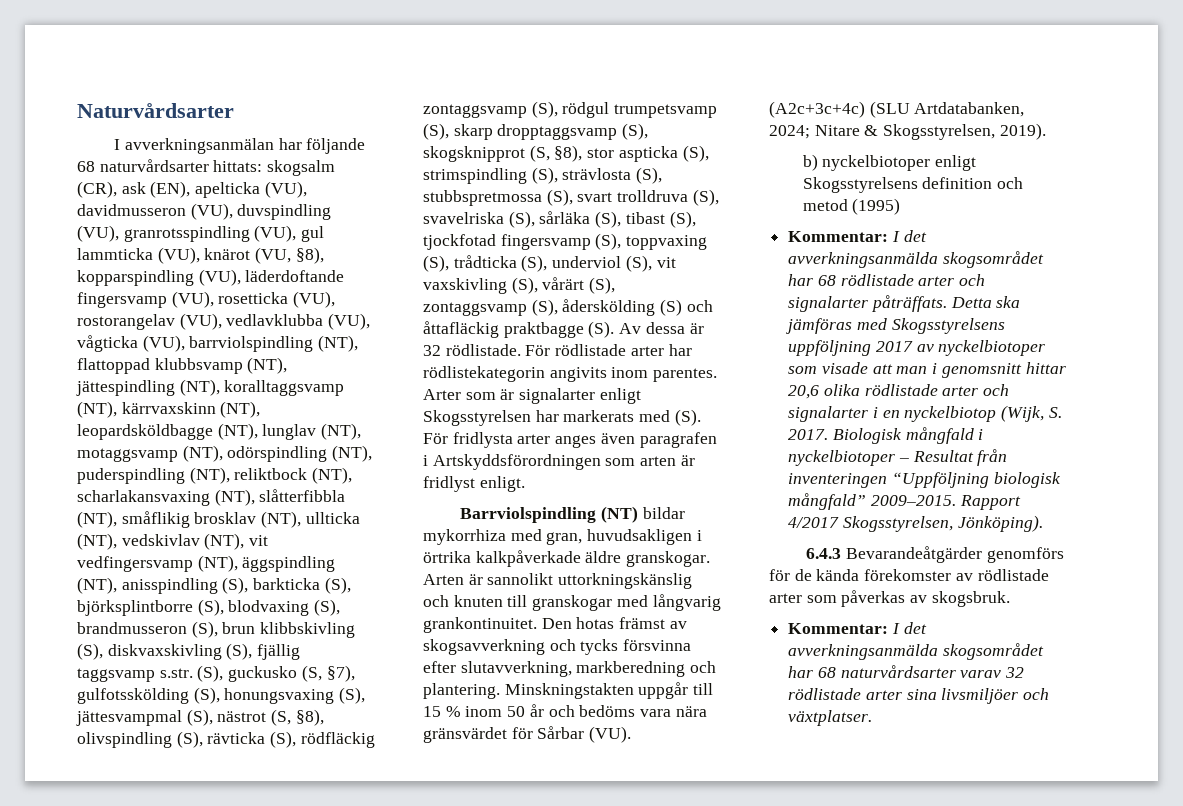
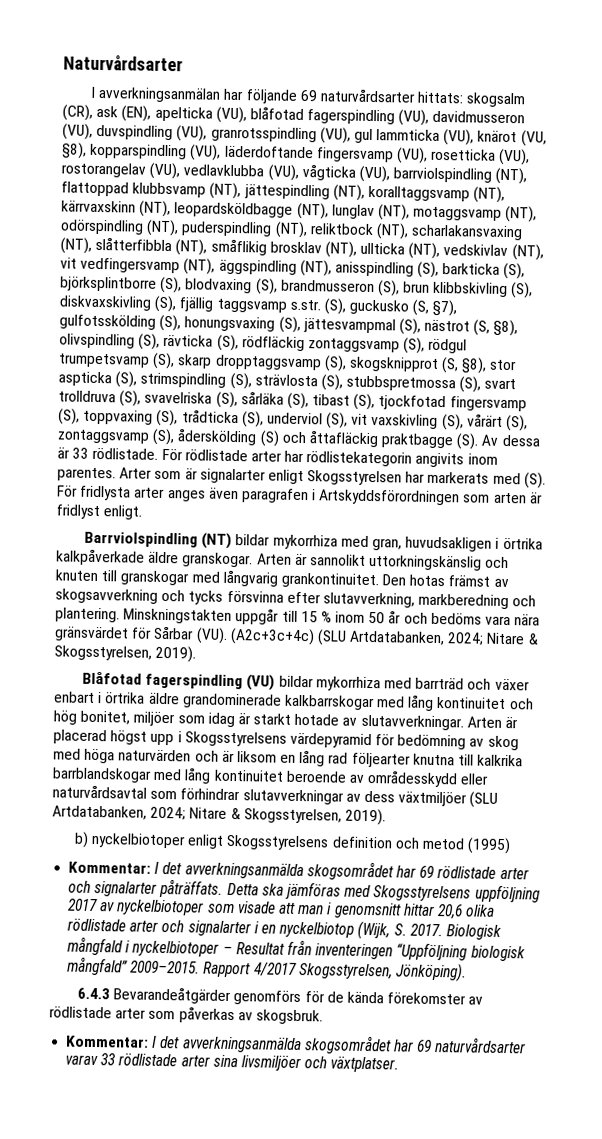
[77,161,95,172] 68 -> [299,89,318,102] 69
(307, 189) none -> [249,106,430,126] blåfotad fagerspindling (VU),
[423,345,441,356] 32 -> [72,447,90,459] 33
(1046, 131) none -> [82,671,530,692] [54,691,534,711] [53,710,519,731] [53,729,519,751] [53,748,524,768] [52,767,490,788] [52,784,499,808] [52,805,386,826] // Blåfotad fagerspindling (VU) bildar mykorrhiza med barrträd och växer enbart i örtrika äldre grandominerade kalkbarrskogar med lång kontinuitet och hög bonitet, miljöer som idag är starkt hotade av slutavverkningar. Arten är placerad högst upp i Skogsstyrelsens värdepyramid för bedömning av skog med höga naturvärden och är liksom en lång rad följearter knutna till kalkrika barrblandskogar med lång kontinuitet beroende av områdesskydd eller naturvårdsavtal som förhindrar slutavverkningar av dess växtmiljöer (SLU Artdatabanken, 2024; Nitare & Skogsstyrelsen, 2019).
[817,275,836,286] 68 -> [419,865,435,878] 69
[817,667,836,678] 68 -> [416,1039,433,1052] 69
[1005,667,1025,678] 32 -> [100,1053,116,1066] 33

